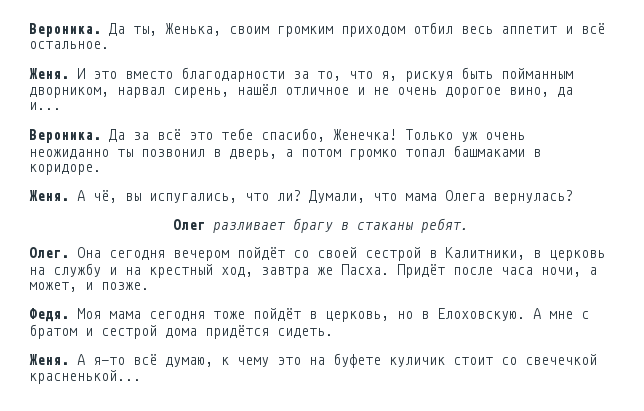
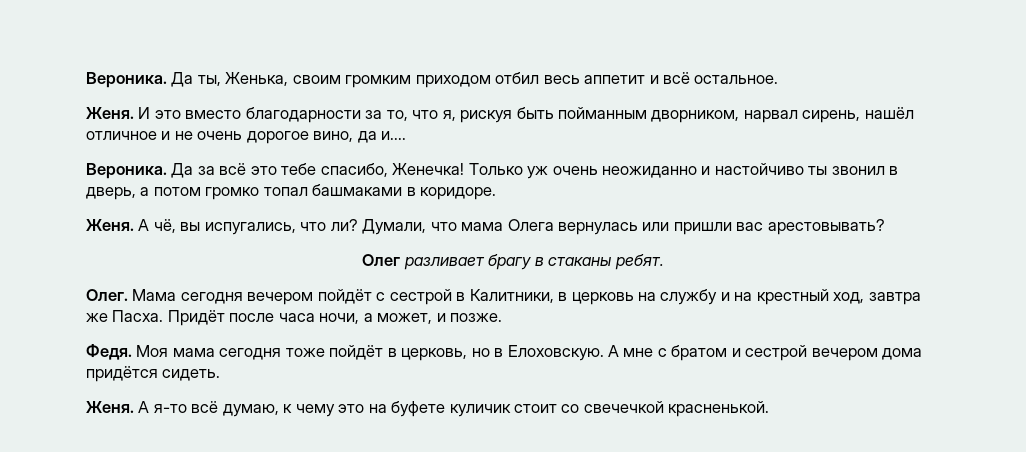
[29,102,61,110] и... -> [381,131,407,140] и....
[117,149,205,157] ты позвонил -> [701,163,885,175] и настойчиво ты звонил
[493,190,573,204] вернулась? -> [558,219,885,235] вернулась или пришли вас арестовывать?
[77,247,101,258] Она -> [132,289,177,301] Мама
[293,247,357,258] со своей -> [376,292,386,301] с
(157, 332) none -> [811,348,878,361] вечером
[29,370,141,384] красненькой... -> [668,401,770,417] красненькой.

